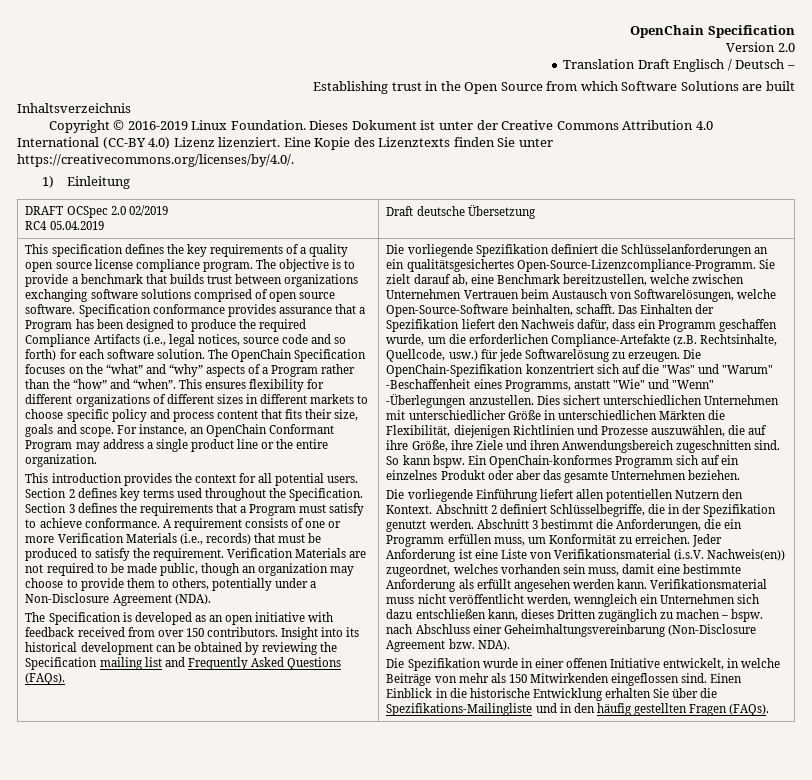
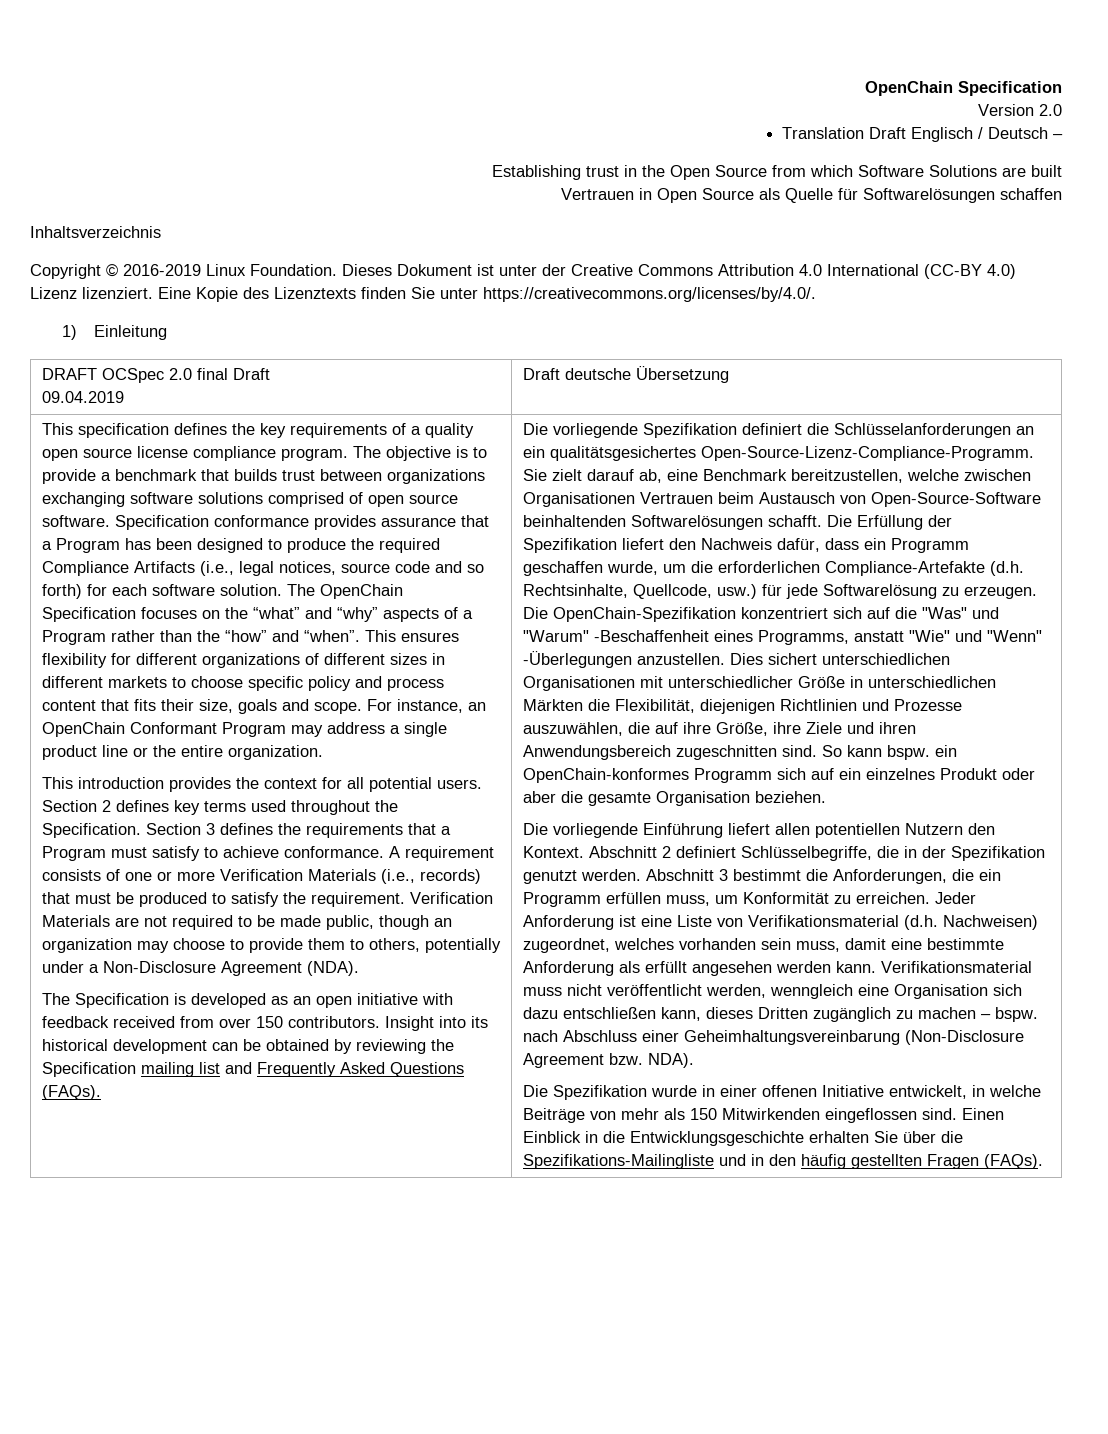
(795, 86) none -> [561,188,1062,203] // Vertrauen in Open Source als Quelle für Softwarelösungen schaffen
[128,205,168,216] [25,221,104,230] 02/2019 // RC4 05.04.2019 -> [196,368,270,380] [41,391,124,403] final Draft // 09.04.2019
[516,259,756,272] Open-Source-Lizenzcompliance-Programm. -> [700,446,1034,461] Open-Source-Lizenz-Compliance-Programm.
[386,289,462,299] Unternehmen -> [522,492,635,507] Organisationen
[633,289,777,302] [386,304,693,317] Softwarelösungen, welche Open-Source-Software beinhalten, schafft. Das Einhalten -> [870,492,1041,507] [522,515,923,530] Open-Source-Software beinhaltenden Softwarelösungen schafft. Die Erfüllung
[672,335,697,346] (z.B. -> [989,561,1024,576] (d.h.
[703,395,779,405] Unternehmen -> [522,676,635,691] Organisationen
[467,455,487,465] Ein -> [934,745,957,757] ein
[542,470,687,483] das gesamte Unternehmen -> [560,791,750,806] die gesamte Organisation
[674,549,786,561] (i.s.V. Nachweis(en)) -> [903,915,1038,930] (d.h. Nachweisen)
[639,594,736,604] ein Unternehmen -> [857,984,988,999] eine Organisation
[469,688,603,701] historische Entwicklung -> [629,1131,804,1146] Entwicklungsgeschichte

